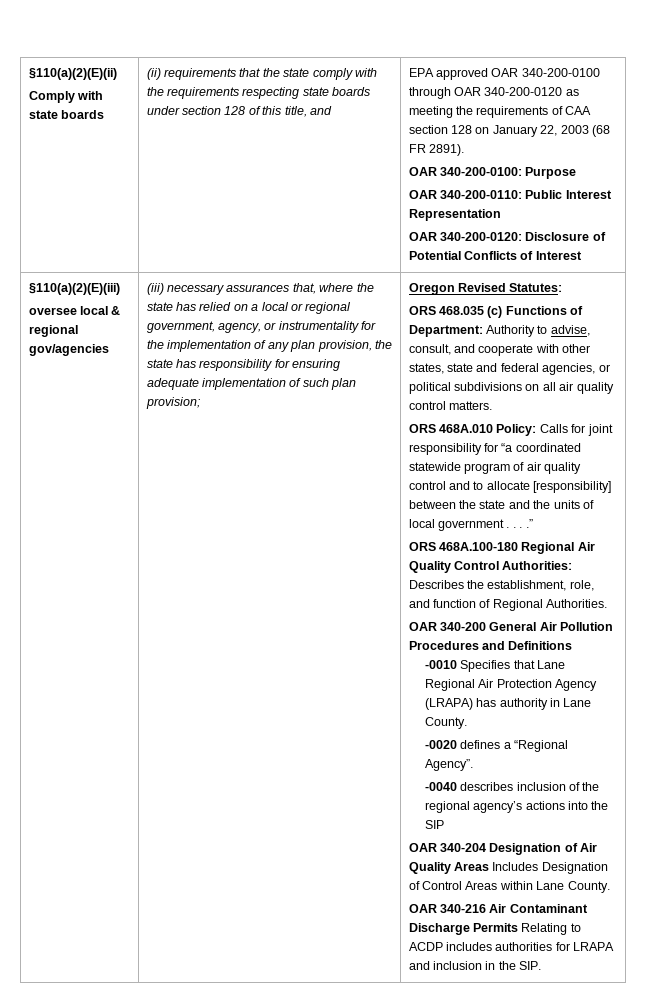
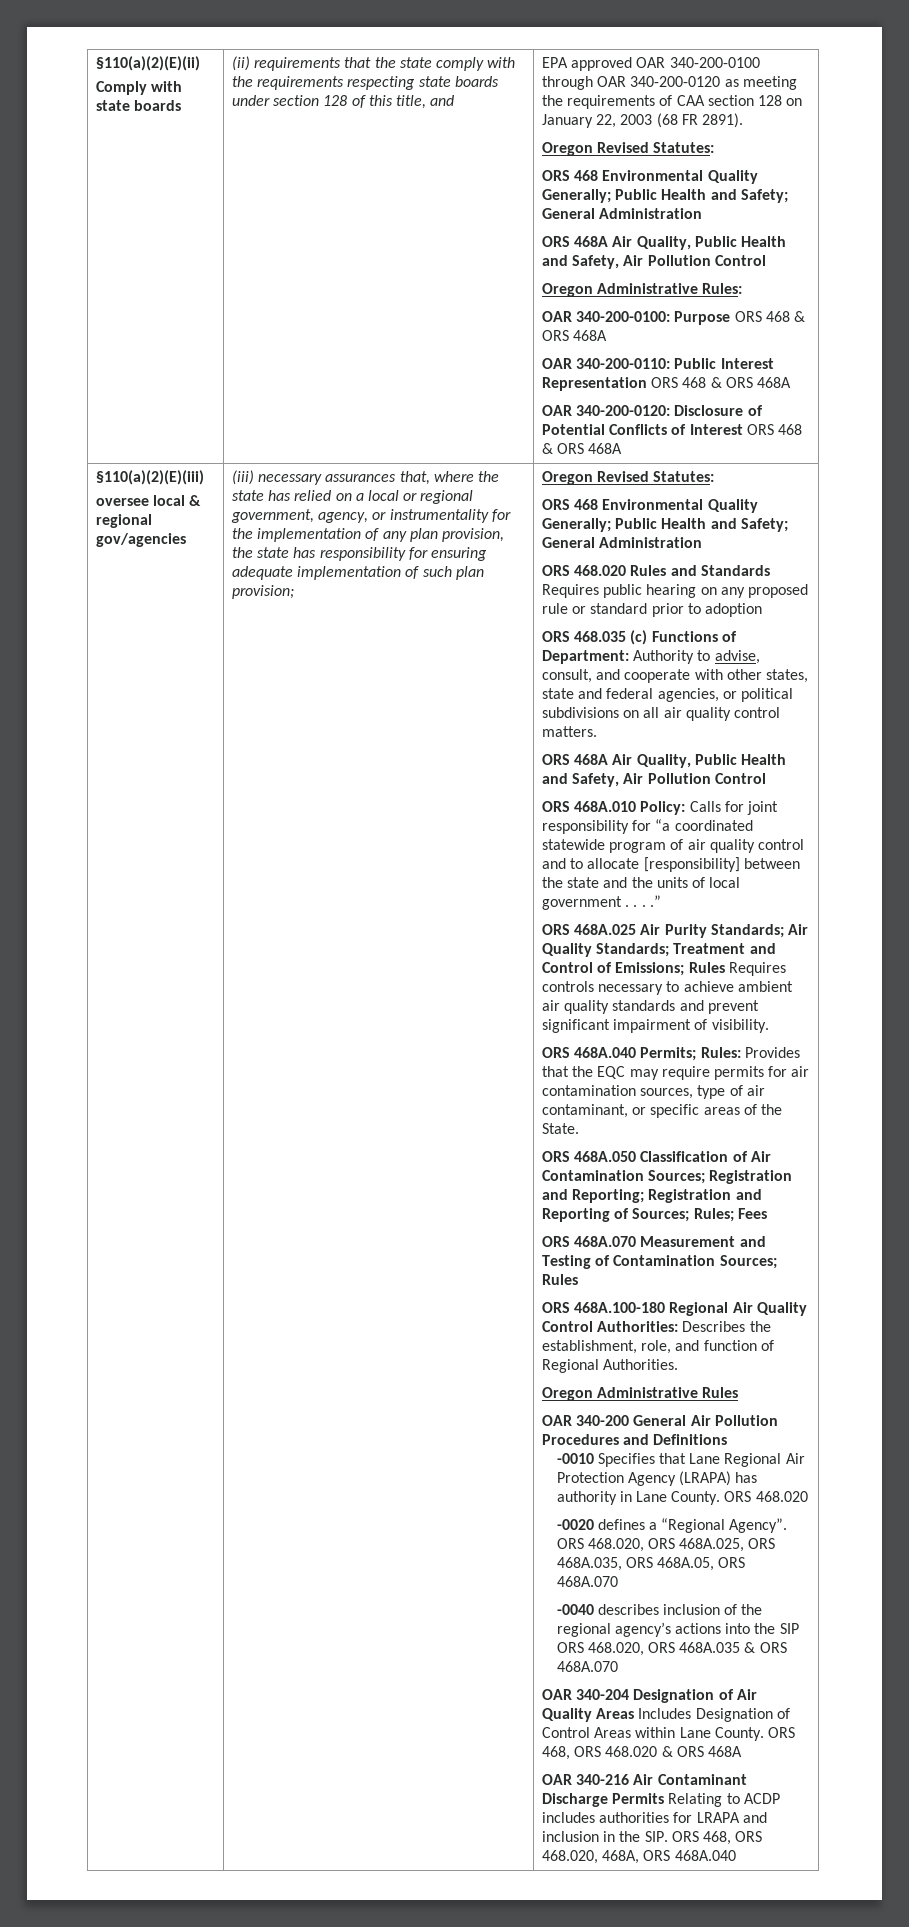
[408,167,577,179] OAR 340-200-0100: Purpose -> [542,142,715,156] [542,170,758,184] [542,189,788,203] [542,208,703,219] [542,236,786,250] [542,255,766,269] [542,283,743,297] [542,311,805,325] [542,330,608,341] Oregon Revised Statutes: // ORS 468 Environmental Quality Generally; Public Health and Safety; General Administration // ORS 468A Air Quality, Public Health and Safety, Air Pollution Control // Oregon Administrative Rules: // OAR 340-200-0100: Purpose ORS 468 & ORS 468A
(501, 215) none -> [651,377,791,388] ORS 468 & ORS 468A
(582, 255) none -> [746,424,802,435] [542,443,623,454] ORS 468 & ORS 468A
(563, 287) none -> [542,499,758,513] [542,518,788,532] [542,537,703,548] [542,565,770,576] [542,584,808,598] [542,603,762,617] // ORS 468 Environmental Quality Generally; Public Health and Safety; General Administration // ORS 468.020 Rules and Standards Requires public hearing on any proposed rule or standard prior to adoption
(492, 405) none -> [542,754,786,768] [542,773,766,787] // ORS 468A Air Quality, Public Health and Safety, Air Pollution Control
(533, 523) none -> [542,924,808,938] [542,943,776,957] [542,962,786,976] [542,981,793,995] [542,1000,759,1014] [542,1019,769,1033] [542,1047,800,1061] [542,1066,810,1080] [542,1085,765,1099] [542,1104,782,1118] [542,1123,580,1134] [542,1151,771,1162] [542,1170,793,1184] [542,1189,762,1203] [542,1208,767,1222] [542,1236,766,1247] [542,1255,777,1269] [542,1274,579,1285] // ORS 468A.025 Air Purity Standards; Air Quality Standards; Treatment and Control of Emissions; Rules Requires controls necessary to achieve ambient air quality standards and prevent significant impairment of visibility. // ORS 468A.040 Permits; Rules: Provides that the EQC may require permits for air contamination sources, type of air contaminant, or specific areas of the State. // ORS 468A.050 Classification of Air Contamination Sources; Registration and Reporting; Registration and Reporting of Sources; Rules; Fees // ORS 468A.070 Measurement and Testing of Contamination Sources; Rules
(608, 603) none -> [542,1387,739,1401] // Oregon Administrative Rules
(467, 723) none -> [724,1491,808,1502] ORS 468.020
(473, 765) none -> [556,1538,776,1552] [556,1557,746,1571] [556,1576,618,1587] ORS 468.020, ORS 468A.025, ORS 468A.035, ORS 468A.05, ORS 468A.070
(444, 824) none -> [556,1642,787,1656] [556,1661,618,1672] ORS 468.020, ORS 468A.035 & ORS 468A.070
(610, 887) none -> [767,1727,795,1738] [542,1746,742,1760] ORS 468, ORS 468.020 & ORS 468A
(542, 965) none -> [671,1831,763,1845] [542,1850,736,1864] ORS 468, ORS 468.020, 468A, ORS 468A.040

